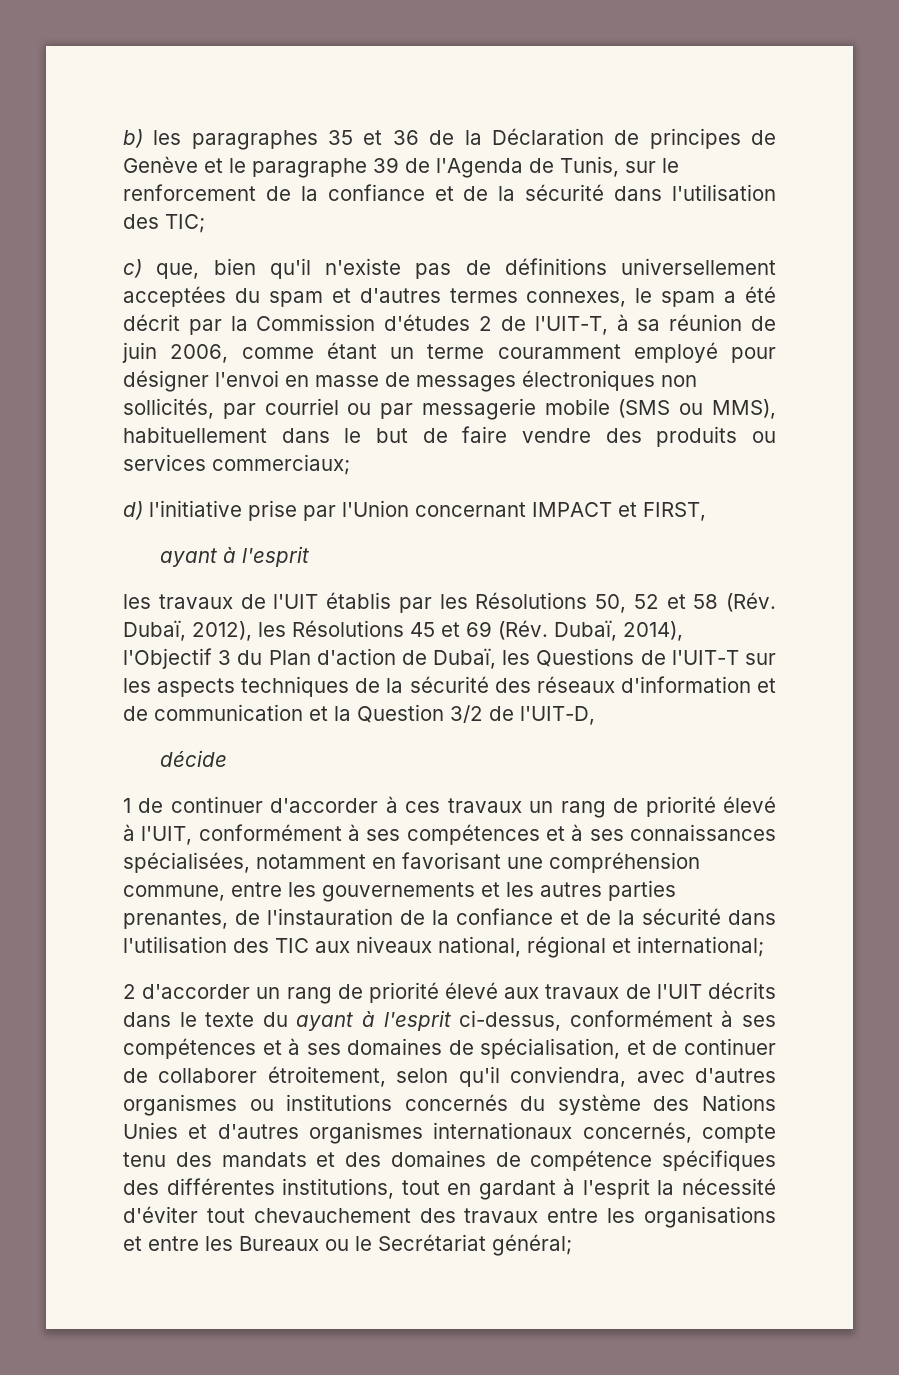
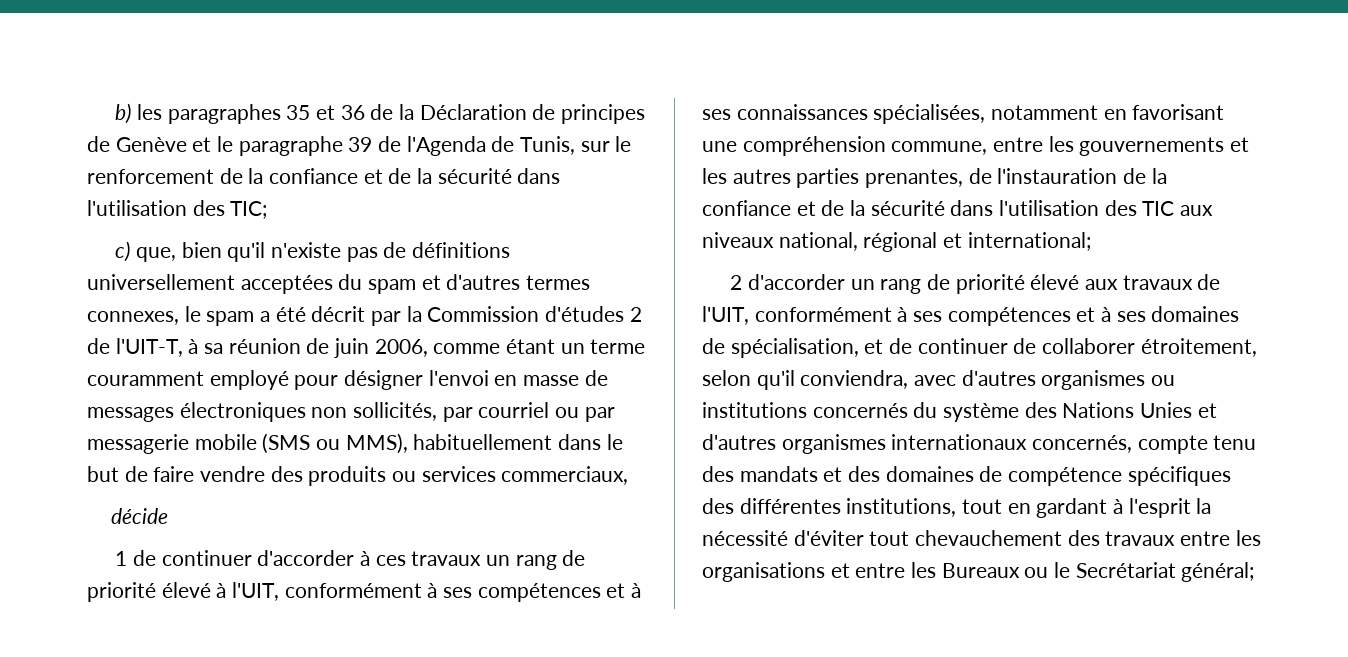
[212,454,350,475] [123,500,706,521] [160,546,310,567] [123,592,776,613] [123,620,683,641] [123,648,776,669] [123,676,776,697] [123,704,595,725] commerciaux; // d) l'initiative prise par l'Union concernant IMPACT et FIRST, // ayant à l'esprit // les travaux de l'UIT établis par les Résolutions 50, 52 et 58 (Rév. Dubaï, 2012), les Résolutions 45 et 69 (Rév. Dubaï, 2014), l'Objectif 3 du Plan d'action de Dubaï, les Questions de l'UIT-T sur les aspects techniques de la sécurité des réseaux d'information et de communication et la Question 3/2 de l'UIT-D, -> [501,466,629,485] commerciaux,
[656,982,776,999] [123,1010,562,1031] l'UIT décrits dans le texte du ayant à l'esprit ci-dessus, -> [702,306,749,325] l'UIT,

